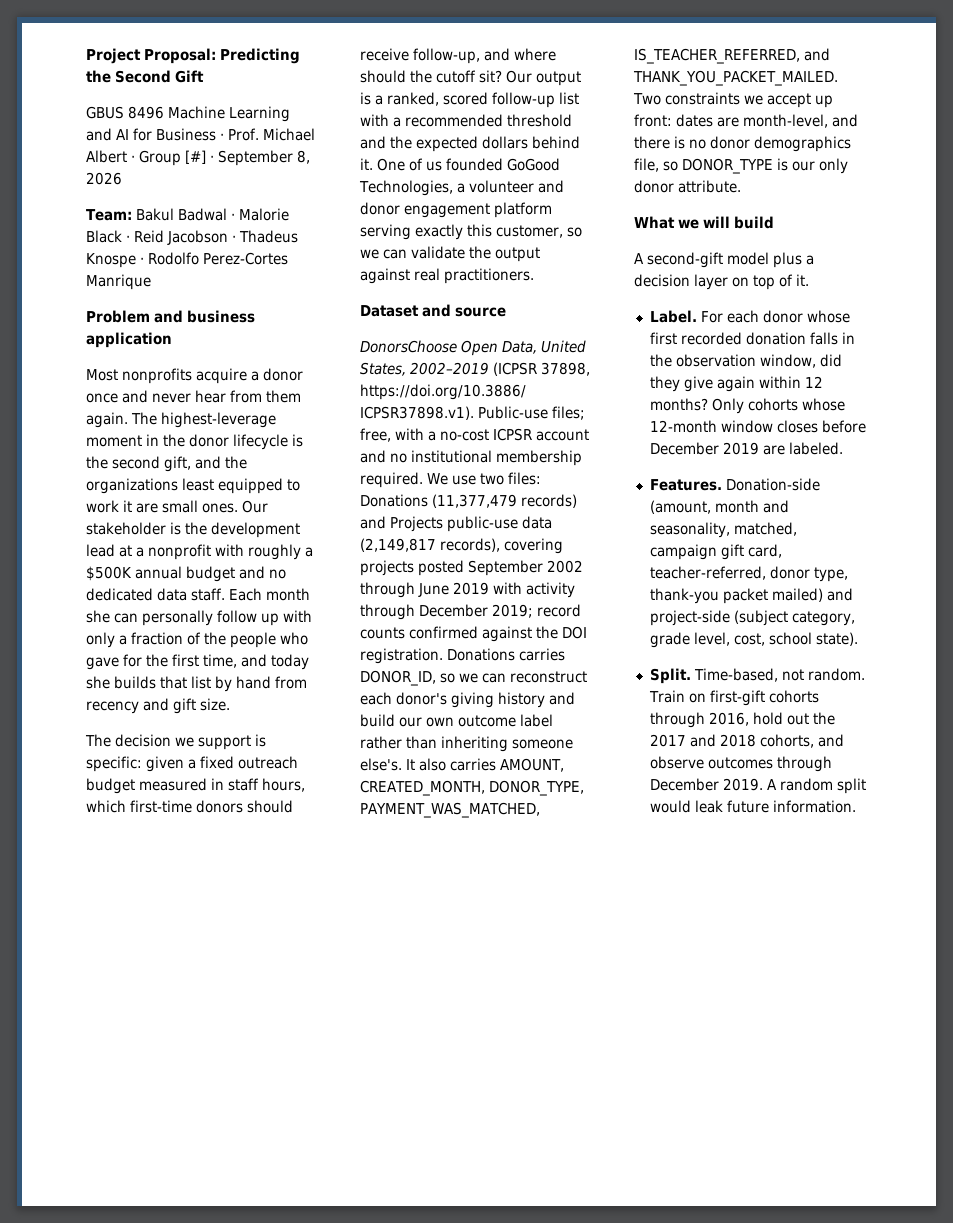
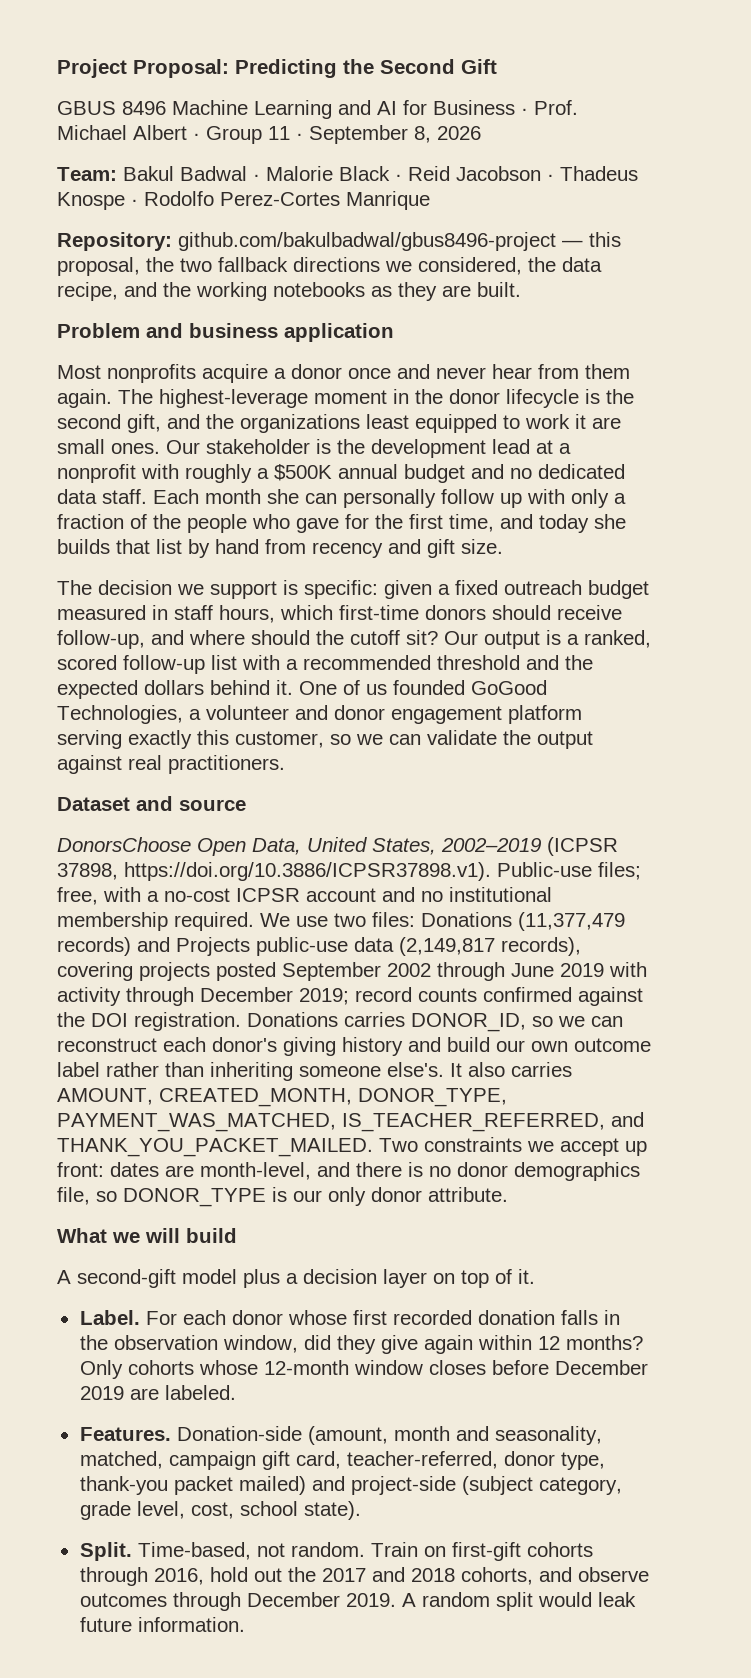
[185,150,206,164] [#] -> [268,126,290,140] 11
(151, 282) none -> [57,232,621,251] [57,257,602,276] [57,282,521,301] // Repository: github.com/bakulbadwal/gbus8496-project — this proposal, the two fallback directions we considered, the data recipe, and the working notebooks as they are built.

